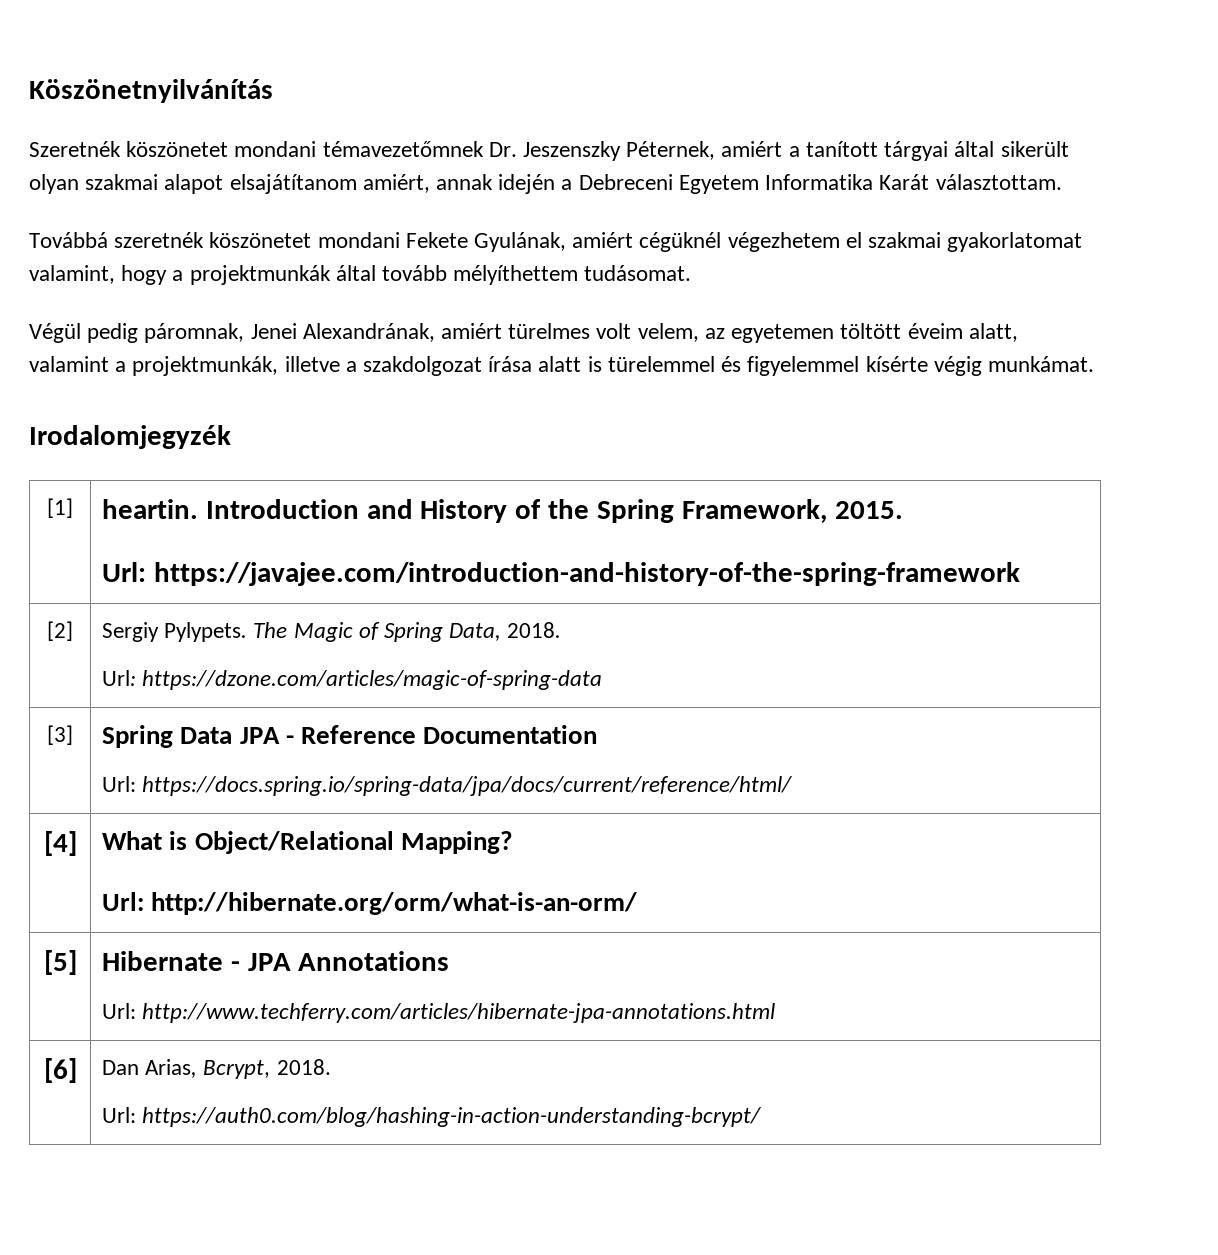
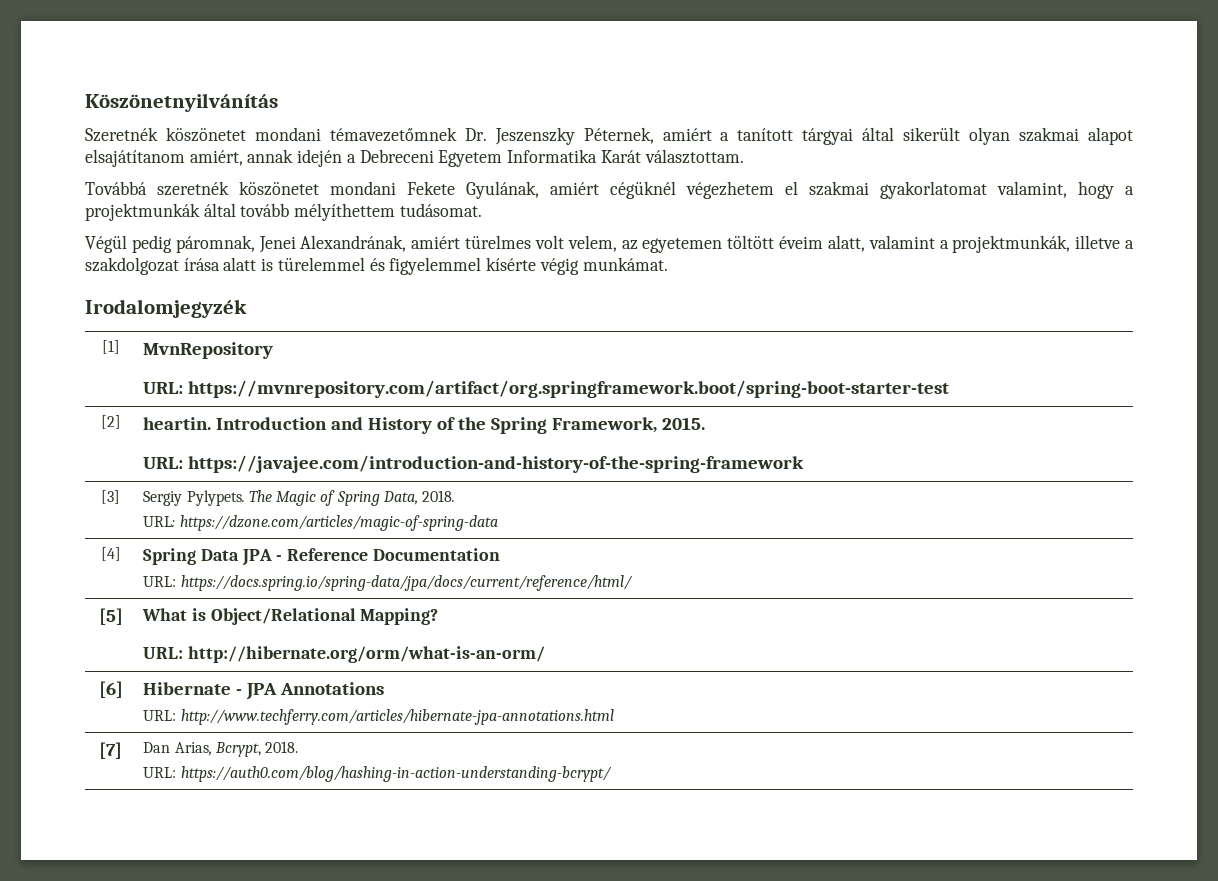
(73, 508) none -> [143,342,274,359] [143,380,950,398] [100,415,121,429] | MvnRepository // URL: https://mvnrepository.com/artifact/org.springframework.boot/spring-boot-starter-test // [2]
[101,562,146,582] Url: -> [143,457,184,469] URL:
[47,621,73,641] [2] -> [101,490,120,504] [3]
[101,670,136,686] Url: -> [143,516,176,527] URL:
[47,725,73,745] [3] -> [100,547,121,561] [4]
[101,776,136,792] Url: -> [143,576,177,587] URL:
[43,831,77,856] [4] -> [98,608,123,625] [5]
[101,892,144,911] Url: -> [143,647,184,659] URL:
[43,950,77,975] [5] -> [98,681,123,698] [6]
[101,1003,136,1019] Url: -> [143,710,177,721] URL:
[43,1058,77,1083] [6] -> [99,742,122,759] [7]
[101,1107,136,1123] Url: -> [143,767,177,778] URL:

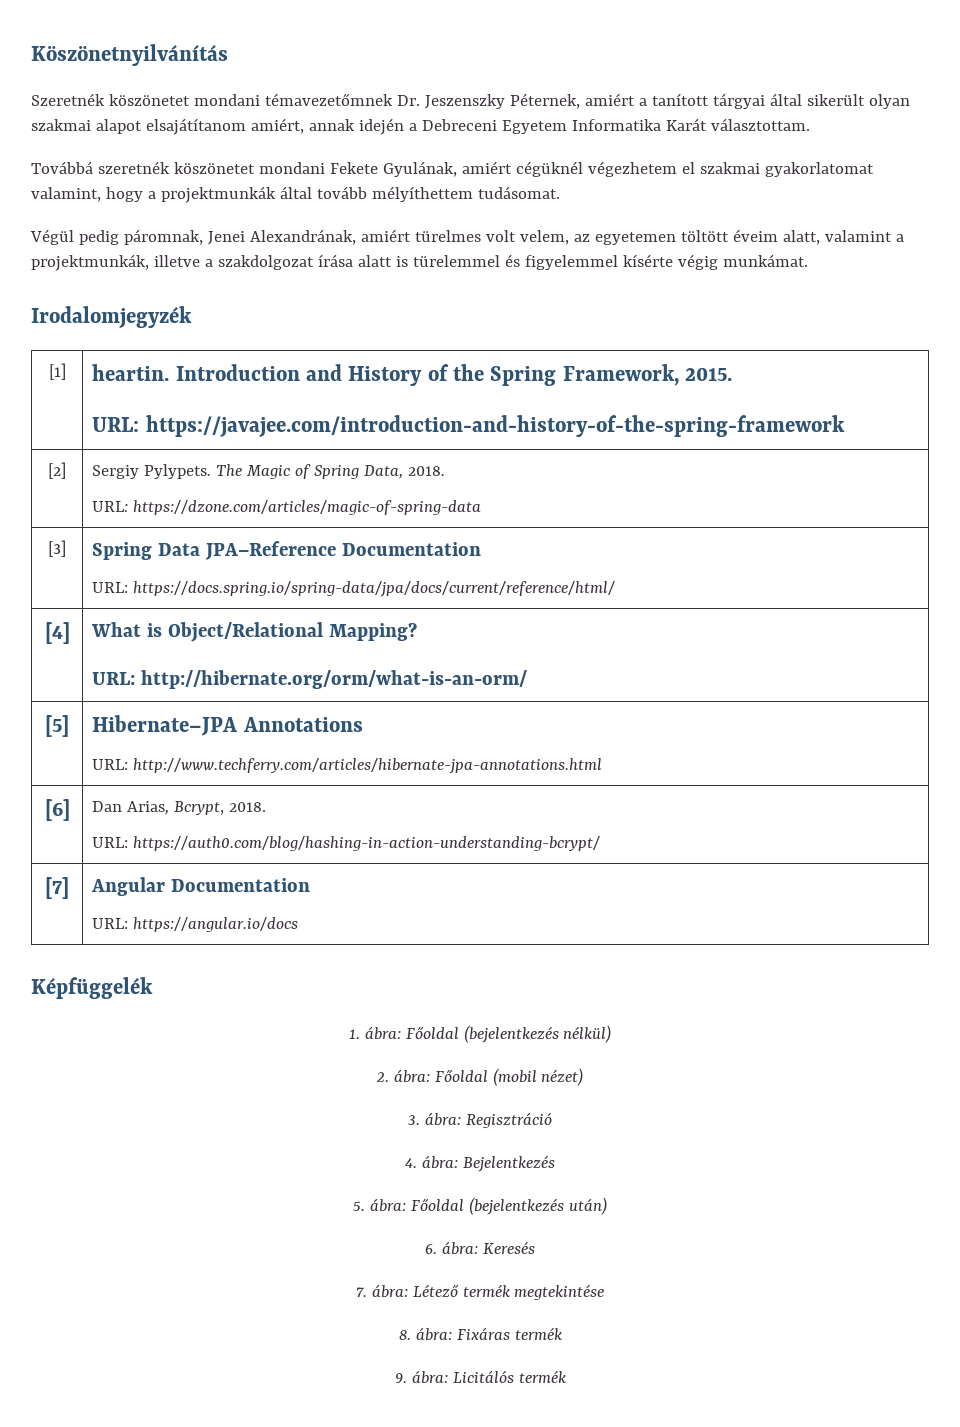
[143,342,274,359] [143,380,950,398] [100,415,121,429] | MvnRepository // URL: https://mvnrepository.com/artifact/org.springframework.boot/spring-boot-starter-test // [2] -> (66, 371) none
[101,490,120,504] [3] -> [48,462,66,479] [2]
[100,547,121,561] [4] -> [48,540,66,557] [3]
[241,548,369,566] JPA - Reference -> [204,541,336,560] JPA–Reference
[98,608,123,625] [5] -> [44,622,70,644] [4]
[98,681,123,698] [143,682,278,700] [6] | Hibernate - JPA -> [45,715,69,737] [92,715,239,736] [5] | Hibernate–JPA
[99,742,122,759] [7] -> [44,799,70,821] [6]
(612, 774) none -> [45,877,69,899] [91,877,311,896] [92,917,299,932] [31,977,153,999] [348,1025,612,1043] [375,1068,584,1086] [408,1112,552,1128] [405,1155,555,1172] [353,1197,607,1215] [425,1241,535,1255] [355,1284,605,1300] [398,1327,562,1341] [394,1370,566,1384] // [7] | Angular Documentation // URL: https://angular.io/docs // Képfüggelék // 1. ábra: Főoldal (bejelentkezés nélkül) // 2. ábra: Főoldal (mobil nézet) // 3. ábra: Regisztráció // 4. ábra: Bejelentkezés // 5. ábra: Főoldal (bejelentkezés után) // 6. ábra: Keresés // 7. ábra: Létező termék megtekintése // 8. ábra: Fixáras termék // 9. ábra: Licitálós termék

